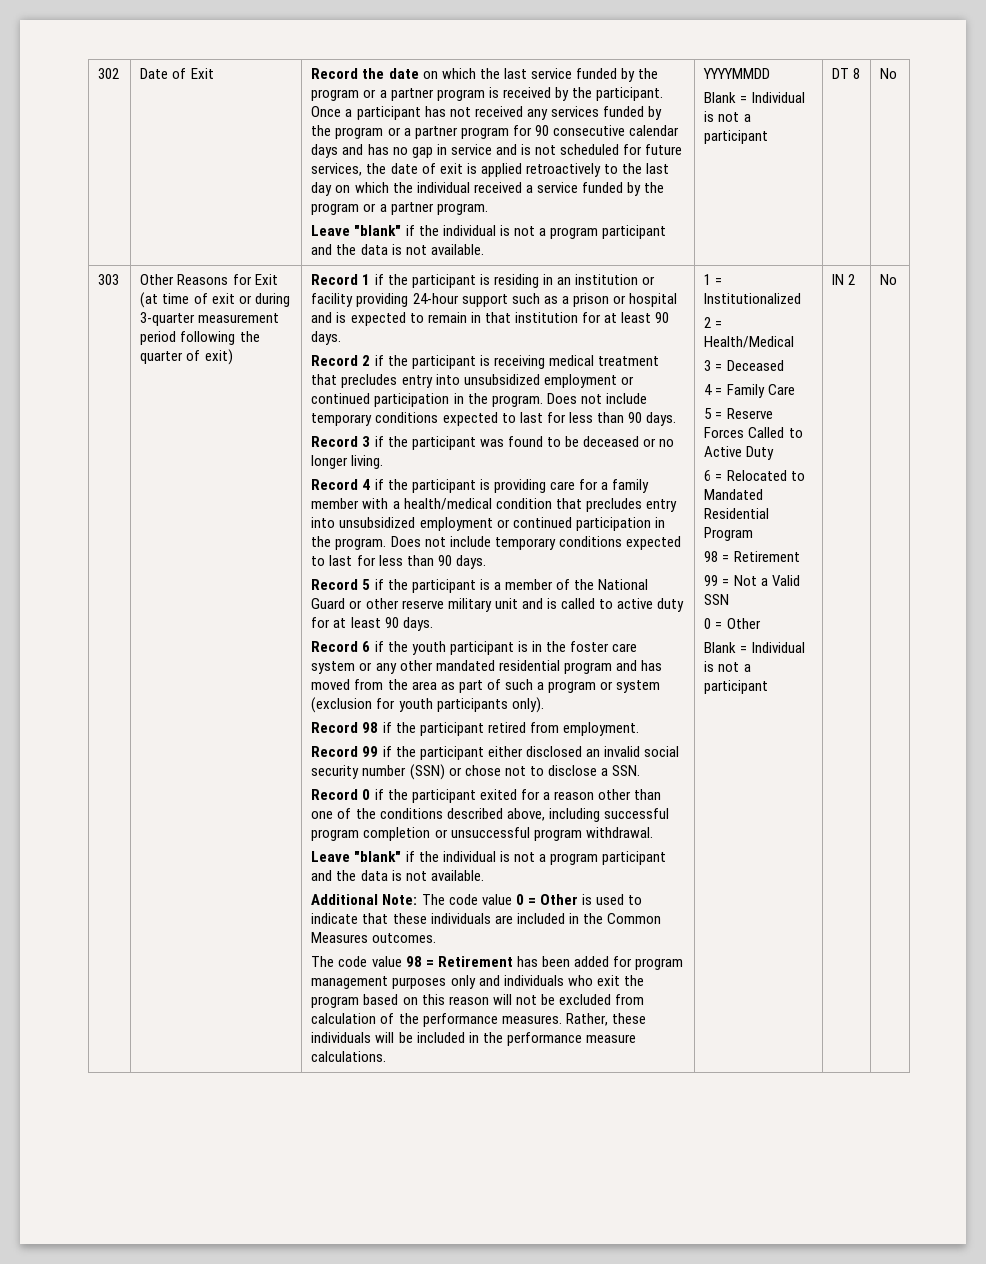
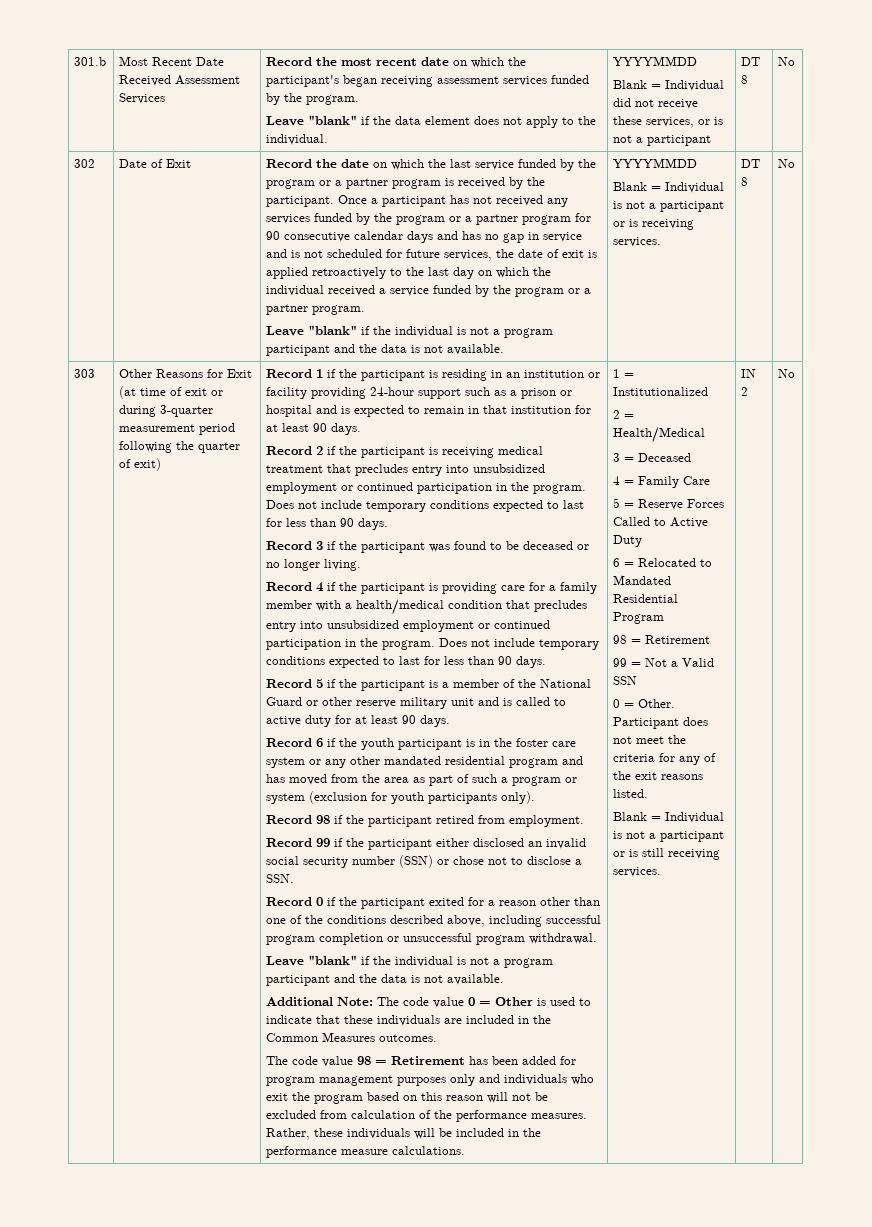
(98, 73) none -> [74,57,107,66] [119,56,225,66] [119,75,241,86] [119,93,166,104] [266,57,527,68] [266,75,590,87] [266,93,360,105] [266,115,597,128] [266,134,329,145] [613,56,698,66] [613,80,725,91] [613,98,699,109] [613,116,724,128] [613,135,712,146] [741,57,761,66] [741,75,749,84] [778,57,796,66] 301.b | Most Recent Date Received Assessment Services | Record the most recent date on which the participant's began receiving assessment services funded by the program. // Leave "blank" if the data element does not apply to the individual. | YYYYMMDD // Blank = Individual did not receive these services, or is not a participant | DT 8 | No //
(769, 137) none -> [613,219,695,230] [613,237,662,247] or is receiving services.
[726,618,761,629] [704,642,805,653] [704,661,751,672] [704,680,769,694] Other // Blank = Individual is not a participant -> [638,699,676,708] [613,717,709,729] [613,735,687,744] [613,753,717,765] [613,771,704,780] [613,789,649,798] [613,812,725,823] [613,831,725,842] [613,848,721,860] [613,867,662,877] Other. Participant does not meet the criteria for any of the exit reasons listed. // Blank = Individual is not a participant or is still receiving services.

